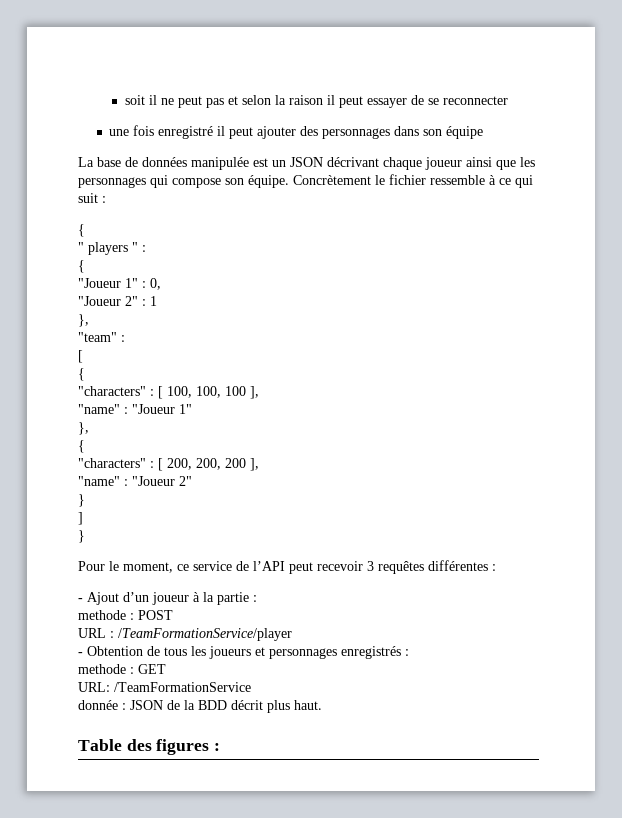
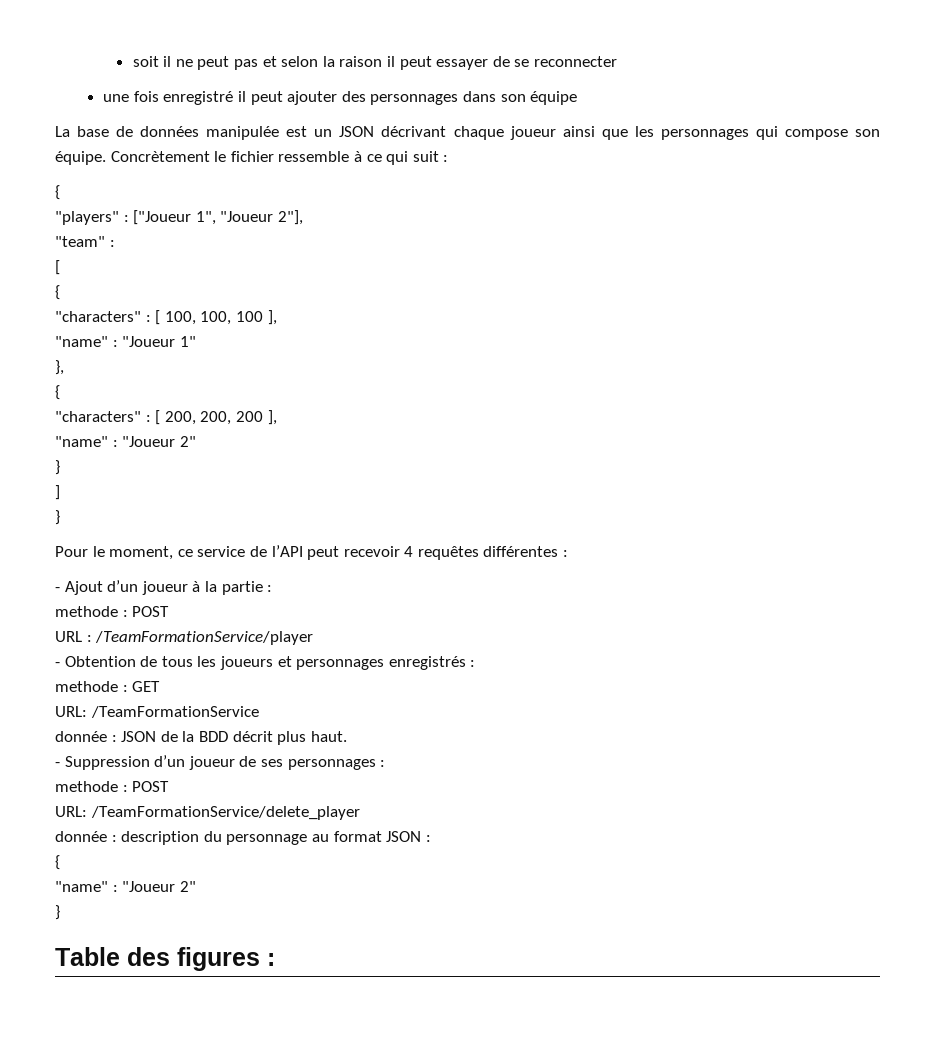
[78,242,146,255] [78,260,85,273] [78,278,161,290] [78,296,157,306] [78,314,89,327] " players " : // { // "Joueur 1" : 0, // "Joueur 2" : 1 // }, -> [55,210,303,225] "players" : ["Joueur 1", "Joueur 2"],
[367,561,374,571] 3 -> [404,546,414,557] 4
(322, 705) none -> [55,755,386,770] [55,781,170,792] [55,806,360,820] [55,831,431,845] [55,855,60,870] [55,881,196,892] [55,905,60,920] // - Suppression d’un joueur de ses personnages : // methode : POST // URL: /TeamFormationService/delete_player // donnée : description du personnage au format JSON : // { // "name" : "Joueur 2" // }

